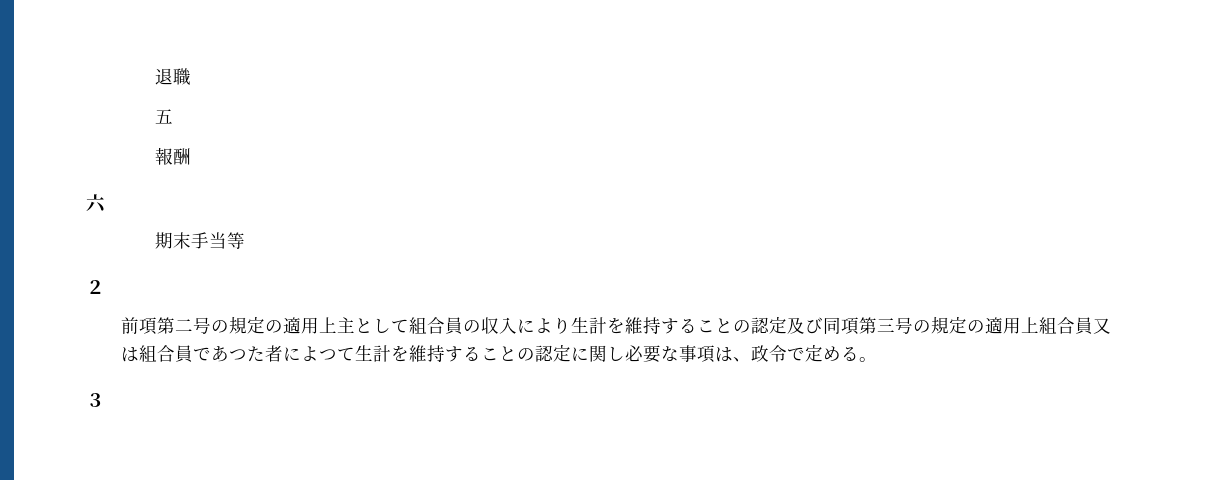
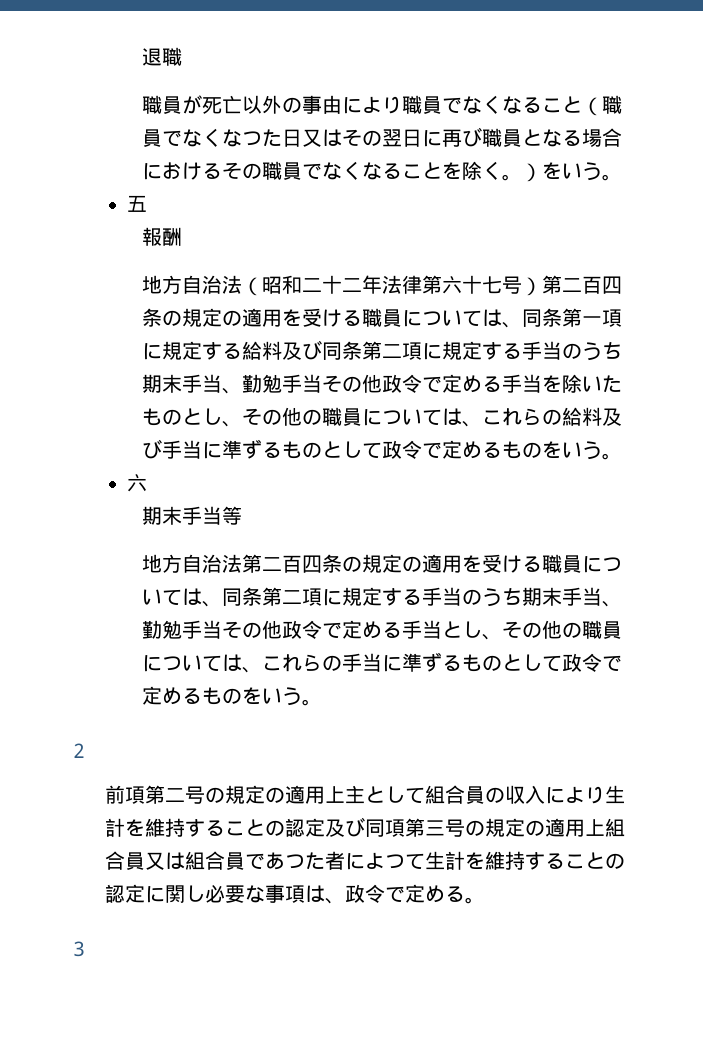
[155,109,174,124] [155,147,192,165] [86,194,106,213] [155,232,246,249] 五 // 報酬 // 六 // 期末手当等 -> [141,95,622,116] [141,127,622,147] [141,161,622,182] [127,195,148,212] [141,227,182,246] [141,275,622,296] [141,308,622,328] [141,340,622,361] [141,374,622,394] [141,407,622,427] [141,439,622,460] [127,474,148,492] [141,506,242,525] [141,554,622,573] [141,587,622,607] [141,620,622,640] [141,652,622,673] [141,686,322,706] 職員が死亡以外の事由により職員でなくなること（職員でなくなつた日又はその翌日に再び職員となる場合におけるその職員でなくなることを除く。）をいう。 // 五 // 報酬 // 地方自治法（昭和二十二年法律第六十七号）第二百四条の規定の適用を受ける職員については、同条第一項に規定する給料及び同条第二項に規定する手当のうち期末手当、勤勉手当その他政令で定める手当を除いたものとし、その他の職員については、これらの給料及び手当に準ずるものとして政令で定めるものをいう。 // 六 // 期末手当等 // 地方自治法第二百四条の規定の適用を受ける職員については、同条第二項に規定する手当のうち期末手当、勤勉手当その他政令で定める手当とし、その他の職員については、これらの手当に準ずるものとして政令で定めるものをいう。

